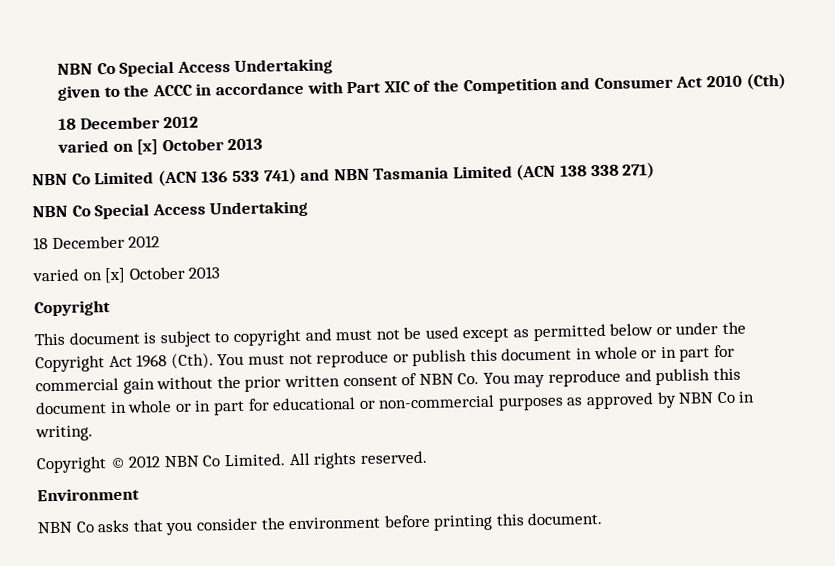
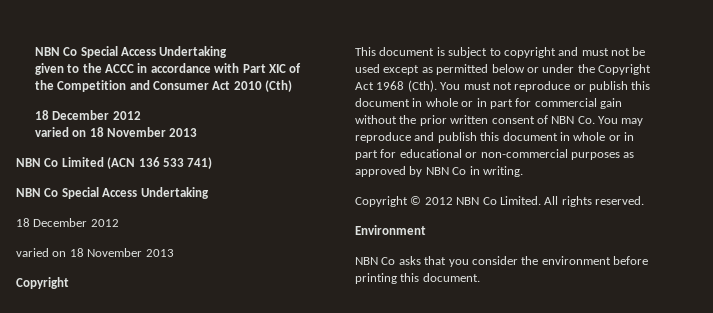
[136,138,224,155] [x] October -> [89,127,167,137] 18 November
[300,162,656,181] and NBN Tasmania Limited (ACN 138 338 271) -> (213, 163) none
[104,266,185,284] [x] October -> [69,248,143,257] 18 November

